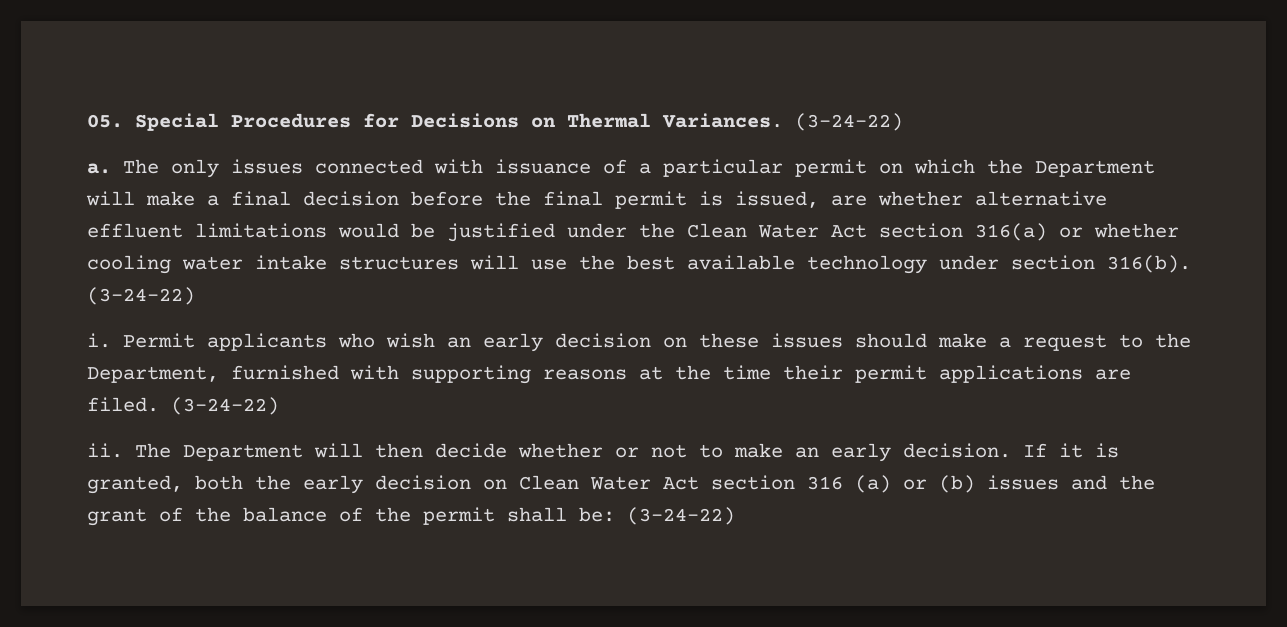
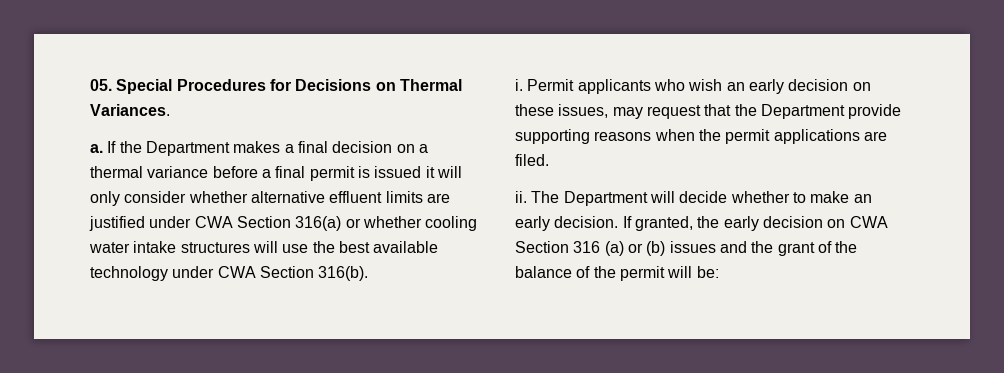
[795,113,903,131] (3-24-22) -> (170, 110) none
[123,159,1155,178] [86,191,1107,209] [87,223,963,242] The only issues connected with issuance of a particular permit on which the Department will make a final decision before the final permit is issued, are whether alternative effluent limitations would be justified under the Clean Water Act section -> [107,141,428,156] [90,166,462,181] [90,191,450,206] [89,216,291,231] If the Department makes a final decision on a thermal variance before a final permit is issued it will only consider whether alternative effluent limits are justified under CWA Section
[1011,255,1095,270] section -> [217,266,314,278] CWA Section
[87,287,195,305] (3-24-22) -> (369, 273) none
[771,333,1191,351] [87,365,843,384] issues should make a request to the Department, furnished with supporting reasons at the time their -> [558,104,902,119] [515,129,721,144] issues, may request that the Department provide supporting reasons when the
[171,397,279,415] (3-24-22) -> (549, 160) none
[375,443,423,458] then -> (675, 197) none
[615,444,687,458] or not -> (790, 197) none
[1059,443,1119,458] [87,475,795,494] it is granted, both the early decision on Clean Water Act section -> [634,216,888,231] [515,241,569,253] granted, the early decision on CWA Section
[507,507,735,525] shall be: (3-24-22) -> [667,266,719,278] will be:

